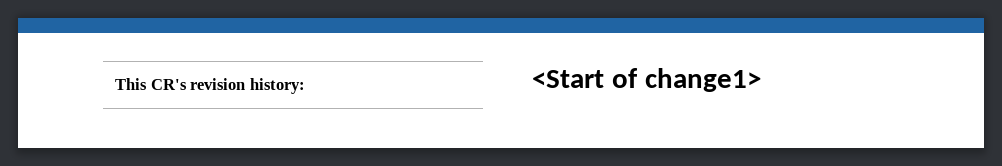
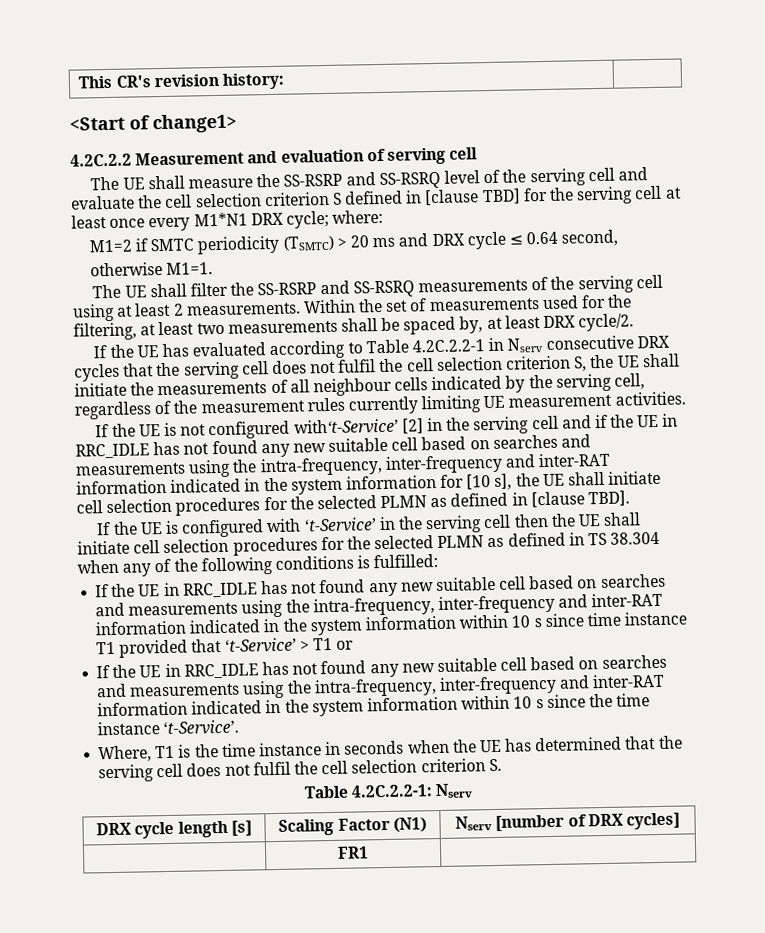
(761, 80) none -> [70,147,479,167] [90,167,648,191] [71,185,682,210] [71,209,384,232] [88,229,619,255] [89,262,214,277] [92,274,663,299] [72,294,633,322] [73,313,635,341] [93,335,670,360] [74,353,680,382] [74,373,646,397] [74,391,686,420] [95,413,679,440] [75,434,592,459] [75,452,612,478] [76,470,662,495] [76,490,631,516] [96,512,642,538] [77,531,661,556] [77,553,439,577] [95,573,666,598] [95,592,664,618] [95,611,688,636] [96,637,355,658] [96,654,667,679] [96,673,666,699] [97,693,651,717] [97,719,240,736] [98,735,683,763] [98,758,502,783] [303,783,474,799] [96,820,252,839] [278,817,427,836] [455,812,680,832] [337,846,369,859] // 4.2C.2.2 Measurement and evaluation of serving cell // The UE shall measure the SS-RSRP and SS-RSRQ level of the serving cell and evaluate the cell selection criterion S defined in [clause TBD] for the serving cell at least once every M1*N1 DRX cycle; where: // M1=2 if SMTC periodicity (TSMTC) > 20 ms and DRX cycle ≤ 0.64 second, // otherwise M1=1. // The UE shall filter the SS-RSRP and SS-RSRQ measurements of the serving cell using at least 2 measurements. Within the set of measurements used for the filtering, at least two measurements shall be spaced by, at least DRX cycle/2. // If the UE has evaluated according to Table 4.2C.2.2-1 in Nserv consecutive DRX cycles that the serving cell does not fulfil the cell selection criterion S, the UE shall initiate the measurements of all neighbour cells indicated by the serving cell, regardless of the measurement rules currently limiting UE measurement activities. // If the UE is not configured with‘t-Service’ [2] in the serving cell and if the UE in RRC_IDLE has not found any new suitable cell based on searches and measurements using the intra-frequency, inter-frequency and inter-RAT information indicated in the system information for [10 s], the UE shall initiate cell selection procedures for the selected PLMN as defined in [clause TBD]. // If the UE is configured with ‘t-Service’ in the serving cell then the UE shall initiate cell selection procedures for the selected PLMN as defined in TS 38.304 when any of the following conditions is fulfilled: // If the UE in RRC_IDLE has not found any new suitable cell based on searches and measurements using the intra-frequency, inter-frequency and inter-RAT information indicated in the system information within 10 s since time instance T1 provided that ‘t-Service’ > T1 or // If the UE in RRC_IDLE has not found any new suitable cell based on searches and measurements using the intra-frequency, inter-frequency and inter-RAT information indicated in the system information within 10 s since the time instance ‘t-Service’. // Where, T1 is the time instance in seconds when the UE has determined that the serving cell does not fulfil the cell selection criterion S. // Table 4.2C.2.2-1: Nserv // DRX cycle length [s] | Scaling Factor (N1) | Nserv [number of DRX cycles] // | FR1 |

